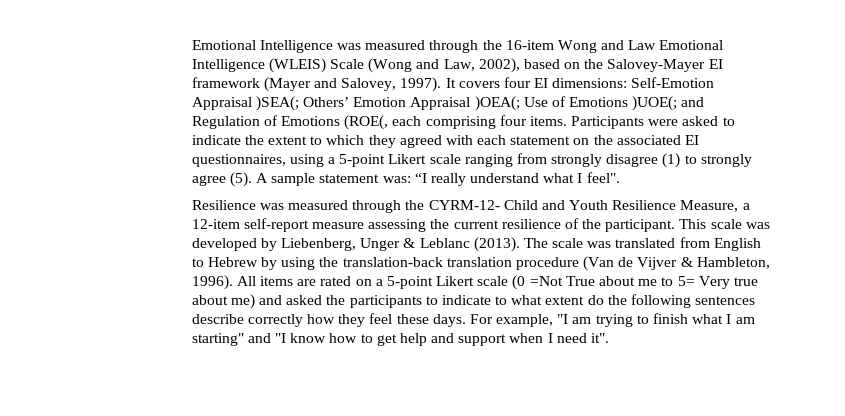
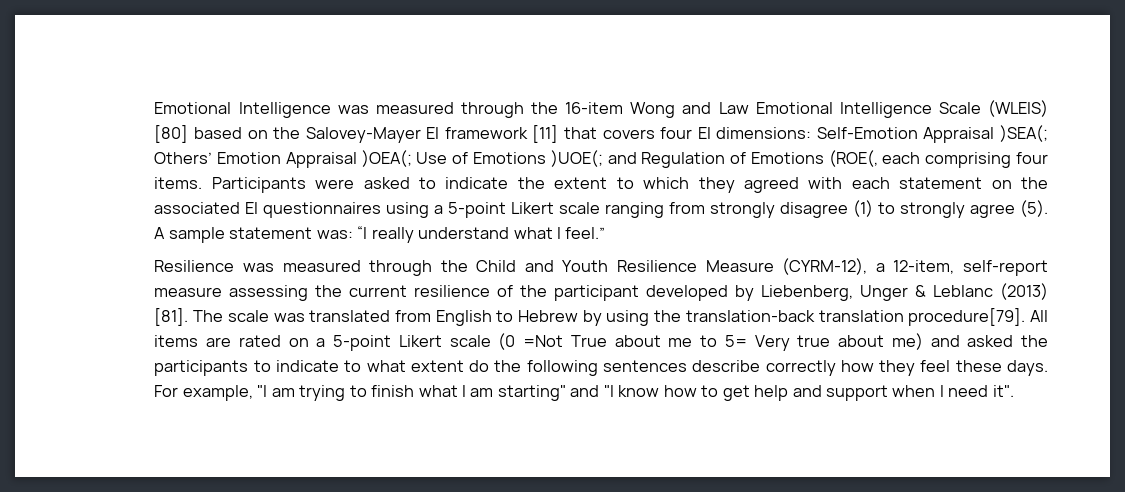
[268,58,520,73] (WLEIS) Scale (Wong and Law, 2002), -> [938,100,1048,117] [154,125,189,143] Scale (WLEIS) [80]
[263,77,456,92] (Mayer and Salovey, 1997). It -> [532,125,597,143] [11] that
[191,154,286,167] questionnaires, -> [263,202,382,218] questionnaires
[586,172,620,183] feel". -> [565,227,606,239] feel.”
[428,200,500,210] CYRM-12- -> (468, 266) none
[680,200,750,212] [191,219,240,229] Measure, a 12-item -> [705,258,955,275] Measure (CYRM-12), a 12-item,
[605,219,770,232] participant. This scale was -> [554,285,640,301] participant
[473,237,520,252] (2013). -> [1000,283,1048,300] [154,308,189,326] (2013) [81].
[515,256,770,271] [191,275,233,290] procedure (Van de Vijver & Hambleton, 1996). -> [908,308,1026,326] procedure[79].

